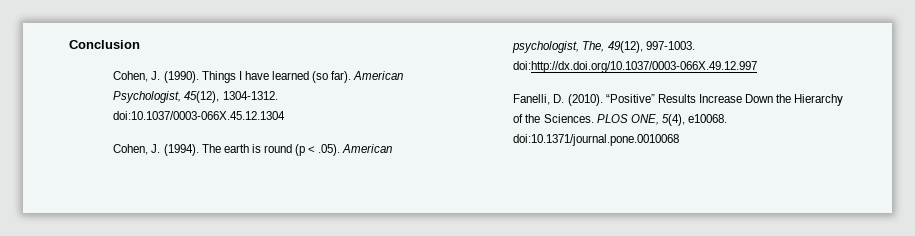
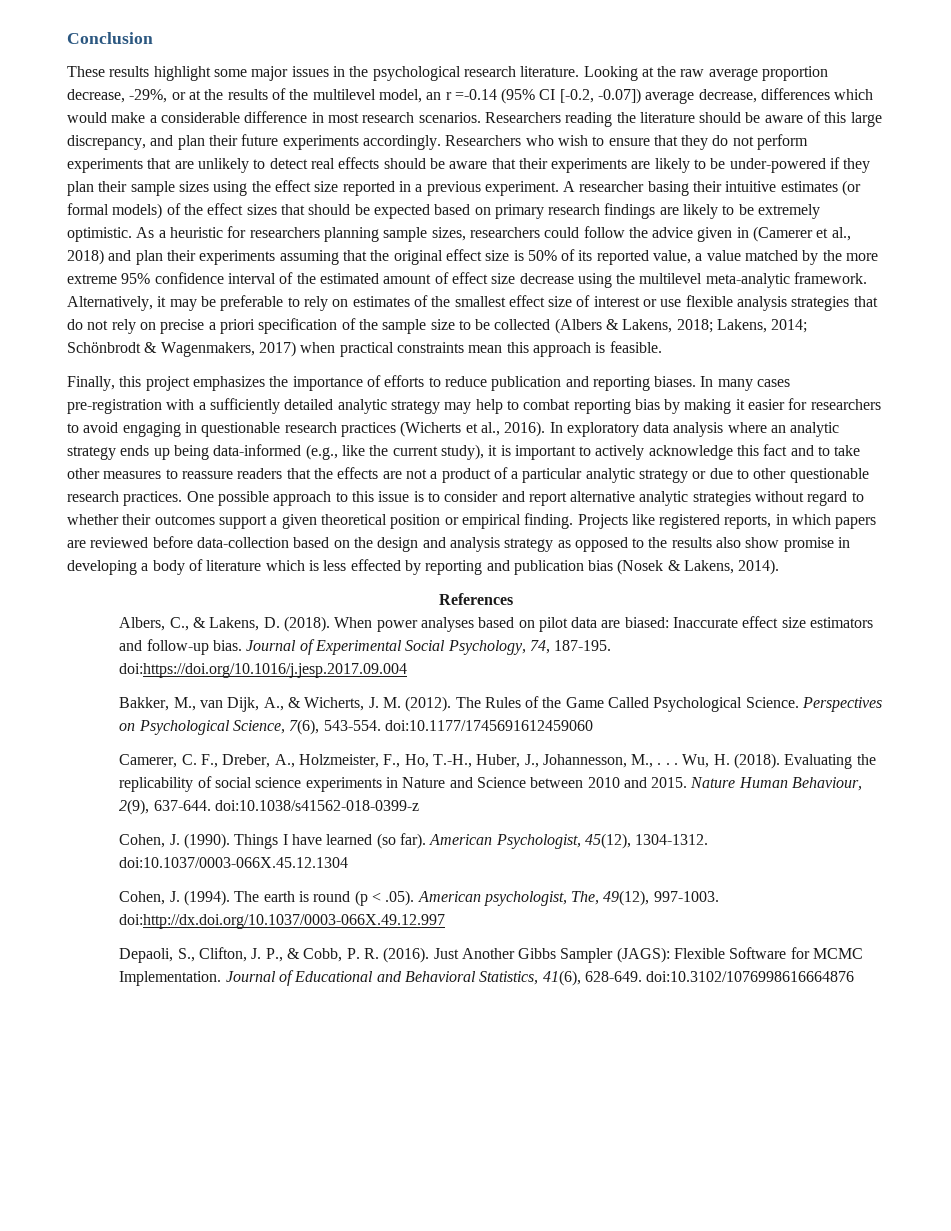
(140, 44) none -> [67,66,829,81] [67,88,874,104] [67,111,882,127] [67,134,809,150] [67,157,871,173] [67,180,862,196] [67,203,821,219] [67,226,851,242] [67,249,879,265] [67,272,868,288] [67,295,878,311] [67,318,808,334] [67,341,662,357] [67,375,791,391] [67,398,881,414] [67,421,840,437] [67,444,861,460] [67,467,869,483] [67,491,864,506] [67,513,877,529] [67,536,851,552] [67,559,780,575] [438,593,513,605] [119,616,874,632] [119,639,612,655] [119,663,408,678] [119,696,883,712] [119,719,593,735] [119,753,876,769] [119,776,863,792] [119,799,419,815] // These results highlight some major issues in the psychological research literature. Looking at the raw average proportion decrease, -29%, or at the results of the multilevel model, an r =-0.14 (95% CI [-0.2, -0.07]) average decrease, differences which would make a considerable difference in most research scenarios. Researchers reading the literature should be aware of this large discrepancy, and plan their future experiments accordingly. Researchers who wish to ensure that they do not perform experiments that are unlikely to detect real effects should be aware that their experiments are likely to be under-powered if they plan their sample sizes using the effect size reported in a previous experiment. A researcher basing their intuitive estimates (or formal models) of the effect sizes that should be expected based on primary research findings are likely to be extremely optimistic. As a heuristic for researchers planning sample sizes, researchers could follow the advice given in (Camerer et al., 2018) and plan their experiments assuming that the original effect size is 50% of its reported value, a value matched by the more extreme 95% confidence interval of the estimated amount of effect size decrease using the multilevel meta-analytic framework. Alternatively, it may be preferable to rely on estimates of the smallest effect size of interest or use flexible analysis strategies that do not rely on precise a priori specification of the sample size to be collected (Albers & Lakens, 2018; Lakens, 2014; Schönbrodt & Wagenmakers, 2017) when practical constraints mean this approach is feasible. // Finally, this project emphasizes the importance of efforts to reduce publication and reporting biases. In many cases pre-registration with a sufficiently detailed analytic strategy may help to combat reporting bias by making it easier for researchers to avoid engaging in questionable research practices (Wicherts et al., 2016). In exploratory data analysis where an analytic strategy ends up being data-informed (e.g., like the current study), it is important to actively acknowledge this fact and to take other measures to reassure readers that the effects are not a product of a particular analytic strategy or due to other questionable research practices. One possible approach to this issue is to consider and report alternative analytic strategies without regard to whether their outcomes support a given theoretical position or empirical finding. Projects like registered reports, in which papers are reviewed before data-collection based on the design and analysis strategy as opposed to the results also show promise in developing a body of literature which is less effected by reporting and publication bias (Nosek & Lakens, 2014). // References // Albers, C., & Lakens, D. (2018). When power analyses based on pilot data are biased: Inaccurate effect size estimators and follow-up bias. Journal of Experimental Social Psychology, 74, 187-195. doi:https://doi.org/10.1016/j.jesp.2017.09.004 // Bakker, M., van Dijk, A., & Wicherts, J. M. (2012). The Rules of the Game Called Psychological Science. Perspectives on Psychological Science, 7(6), 543-554. doi:10.1177/1745691612459060 // Camerer, C. F., Dreber, A., Holzmeister, F., Ho, T.-H., Huber, J., Johannesson, M., . . . Wu, H. (2018). Evaluating the replicability of social science experiments in Nature and Science between 2010 and 2015. Nature Human Behaviour, 2(9), 637-644. doi:10.1038/s41562-018-0399-z
[513,94,844,106] [513,114,727,126] [513,134,680,146] Fanelli, D. (2010). “Positive” Results Increase Down the Hierarchy of the Sciences. PLOS ONE, 5(4), e10068. doi:10.1371/journal.pone.0010068 -> [119,947,864,963] [119,970,855,986] Depaoli, S., Clifton, J. P., & Cobb, P. R. (2016). Just Another Gibbs Sampler (JAGS): Flexible Software for MCMC Implementation. Journal of Educational and Behavioral Statistics, 41(6), 628-649. doi:10.3102/1076998616664876

